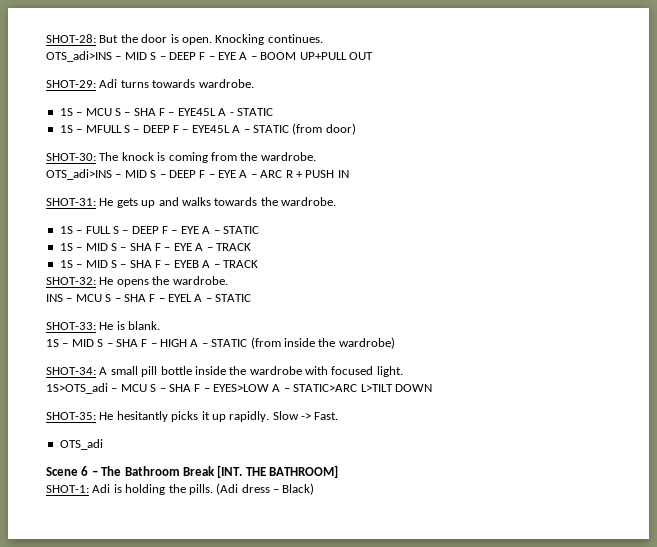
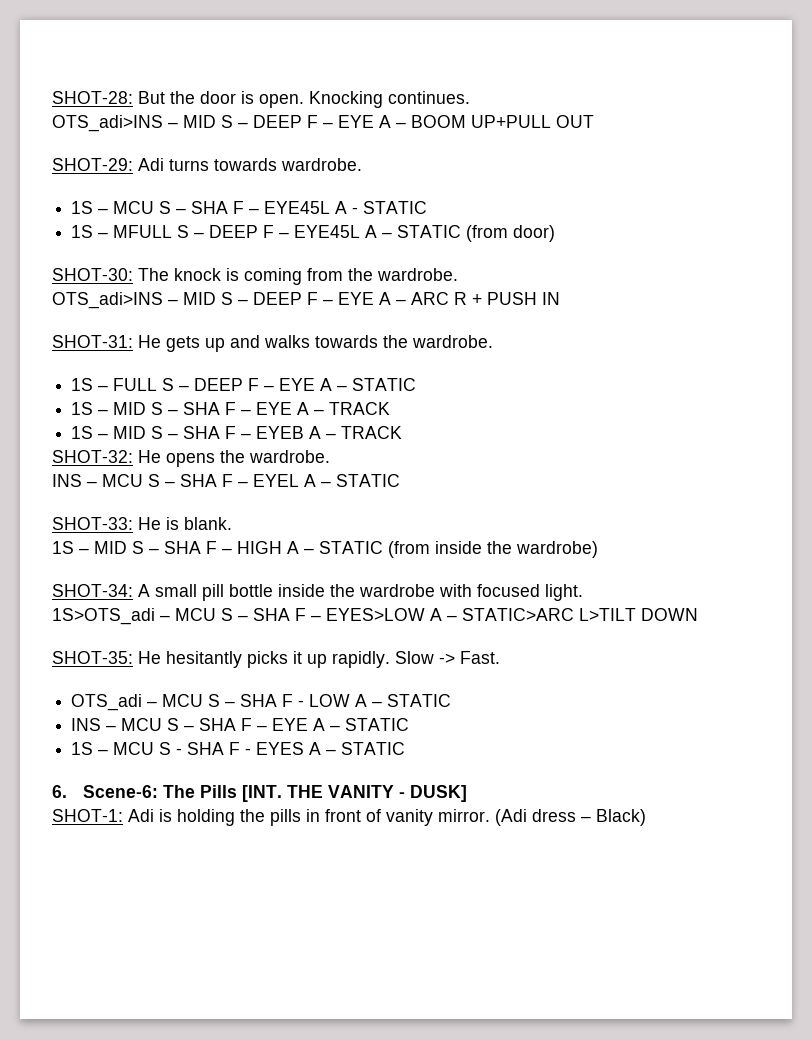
[46,465,338,478] // Scene 6 – The Bathroom Break [INT. THE BATHROOM] -> [147,694,452,707] [71,718,410,731] [71,742,406,755] [52,785,468,802] – MCU S – SHA F - LOW A – STATIC // INS – MCU S – SHA F – EYE A – STATIC // 1S – MCU S - SHA F - EYES A – STATIC // 6. Scene-6: The Pills [INT. THE VANITY - DUSK]
[188,484,213,495] pills. -> [270,809,490,826] pills in front of vanity mirror.

